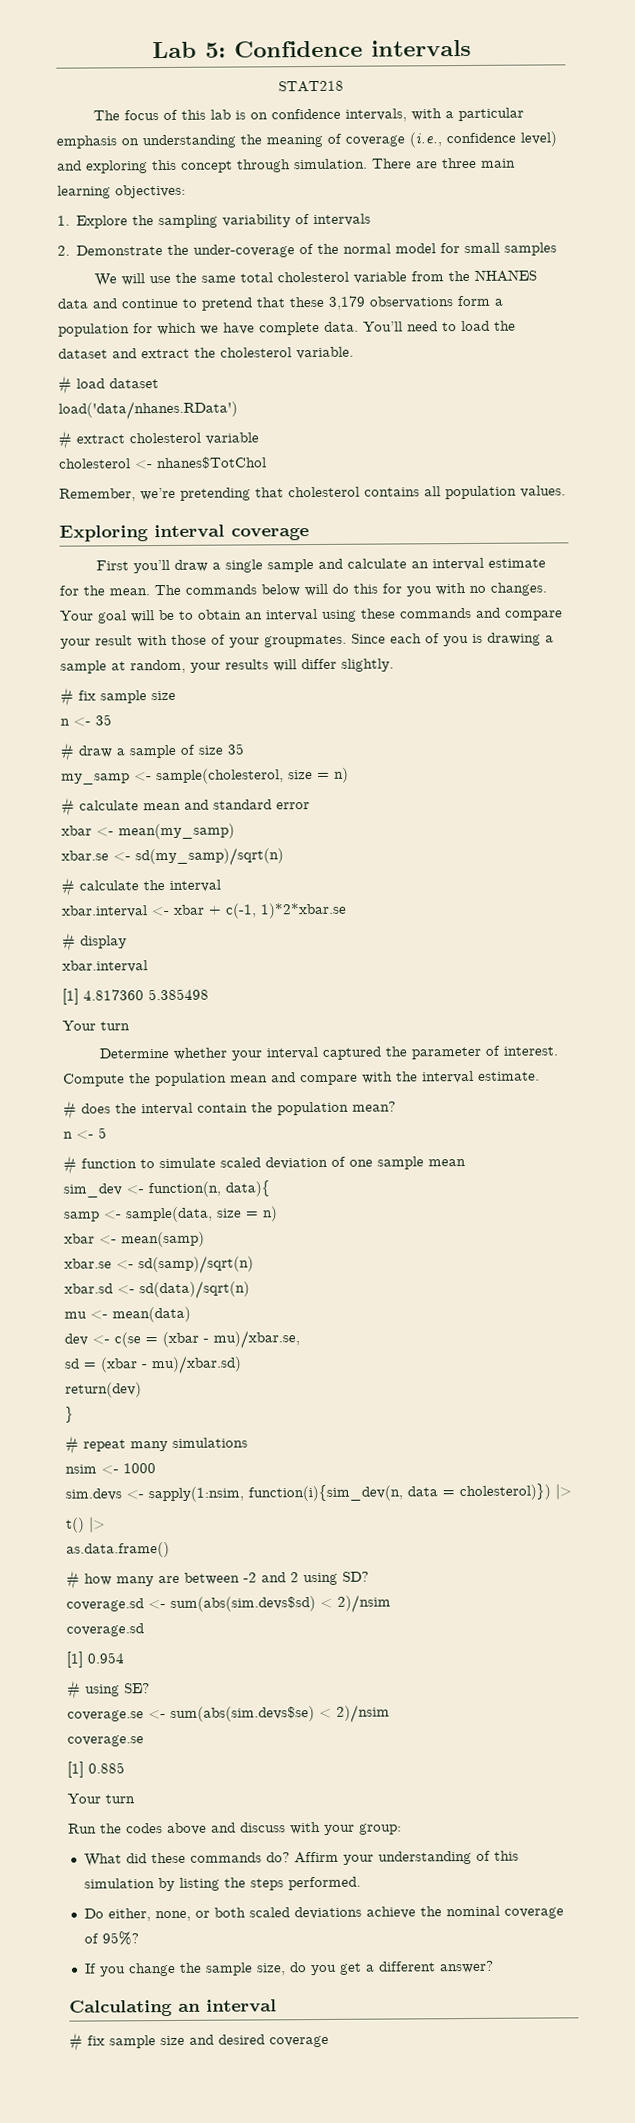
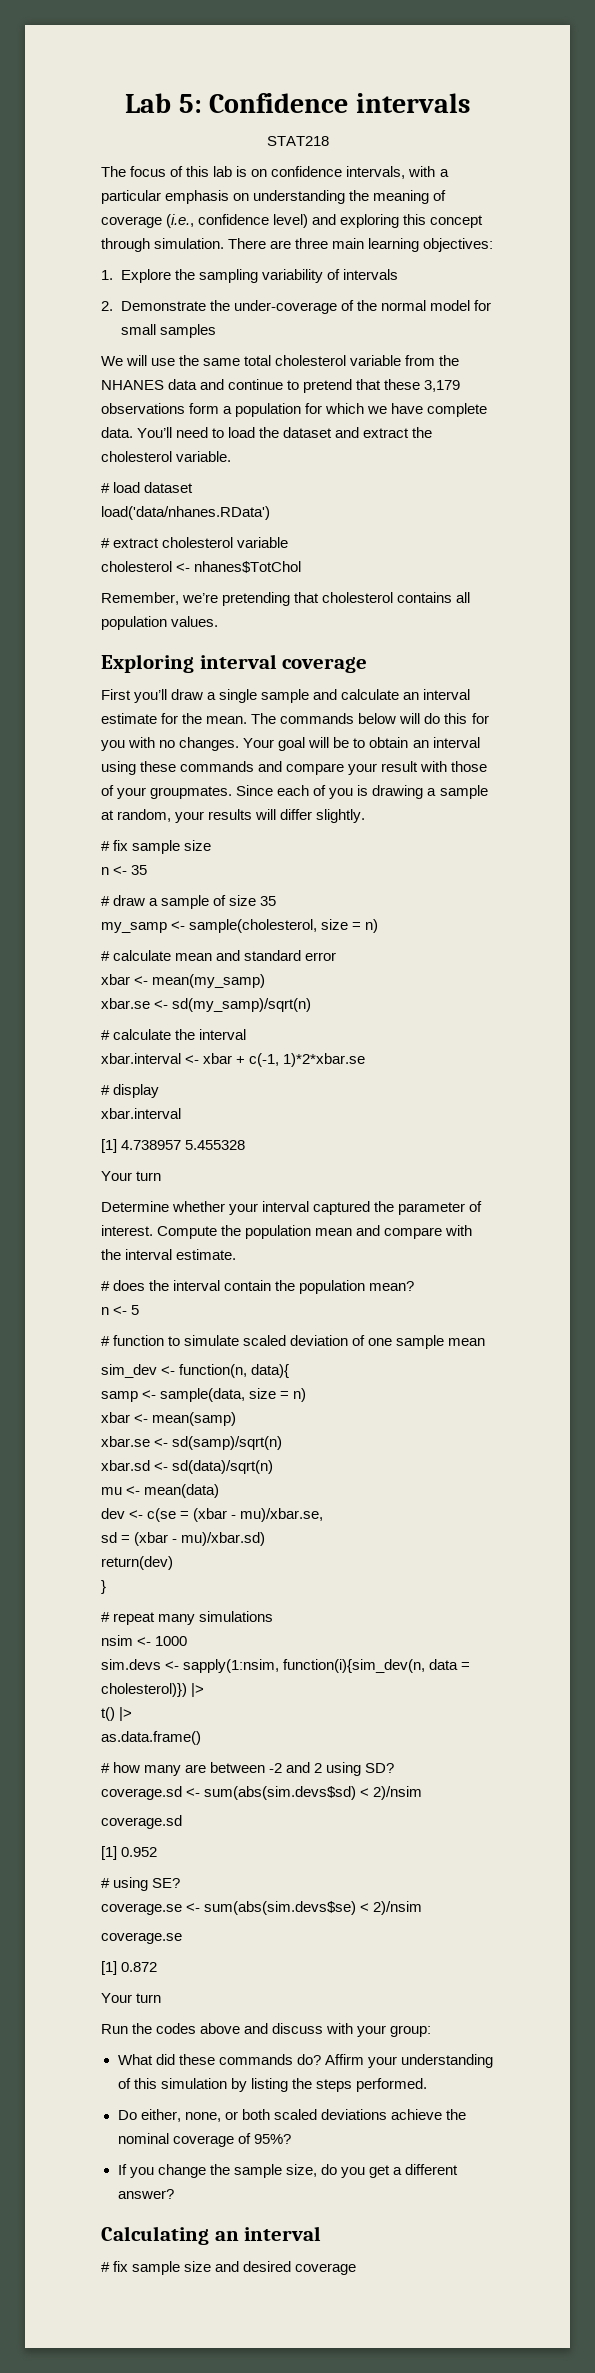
[83,988,209,1001] 4.817360 5.385498 -> [121,1140,246,1150] 4.738957 5.455328
[87,1652,124,1664] 0.954 -> [121,1847,158,1857] 0.952
[88,1762,125,1774] 0.885 -> [121,1962,158,1972] 0.872

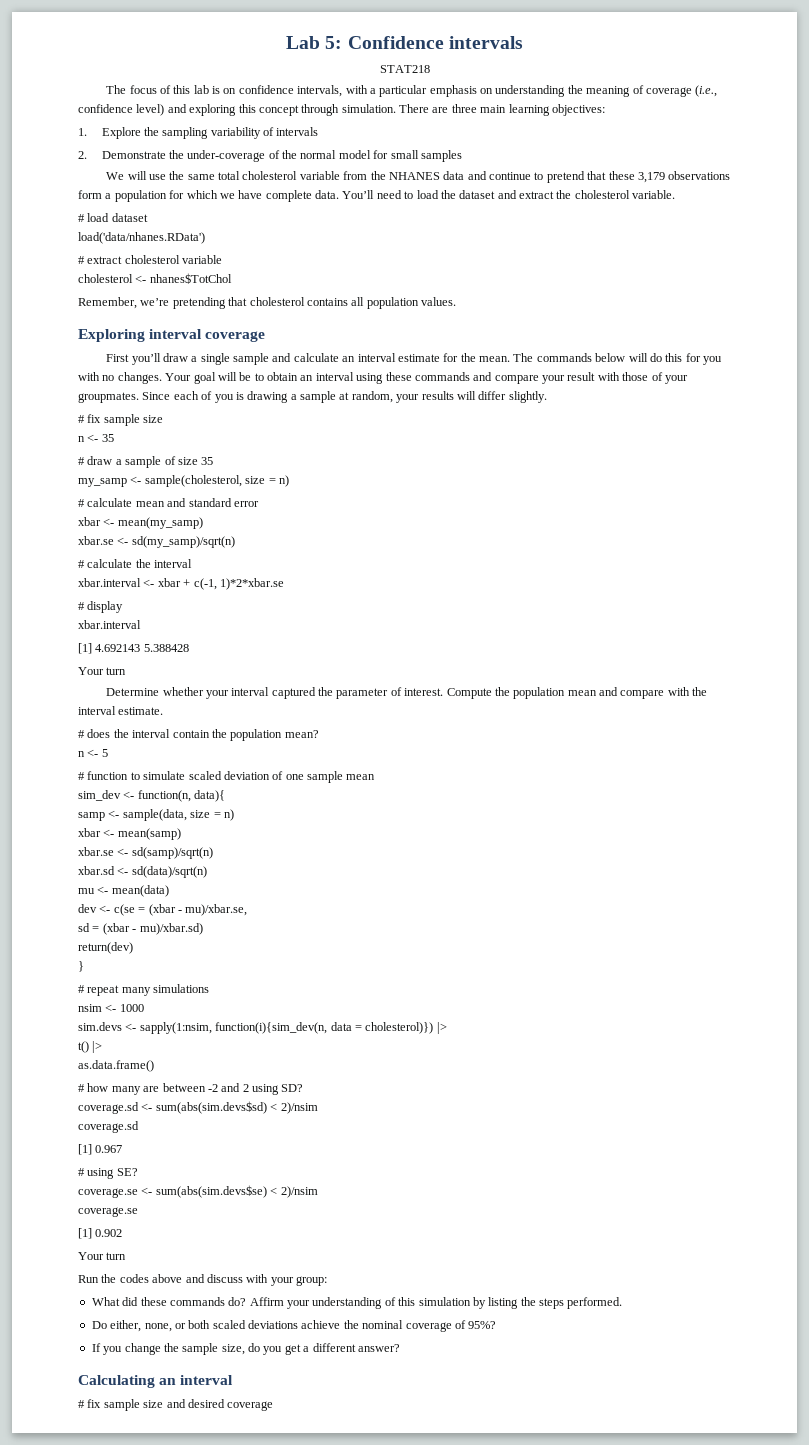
[121,1140,246,1150] 4.738957 5.455328 -> [95,644,189,652] 4.692143 5.388428
[121,1847,158,1857] 0.952 -> [95,1145,123,1153] 0.967
[121,1962,158,1972] 0.872 -> [95,1229,123,1237] 0.902

